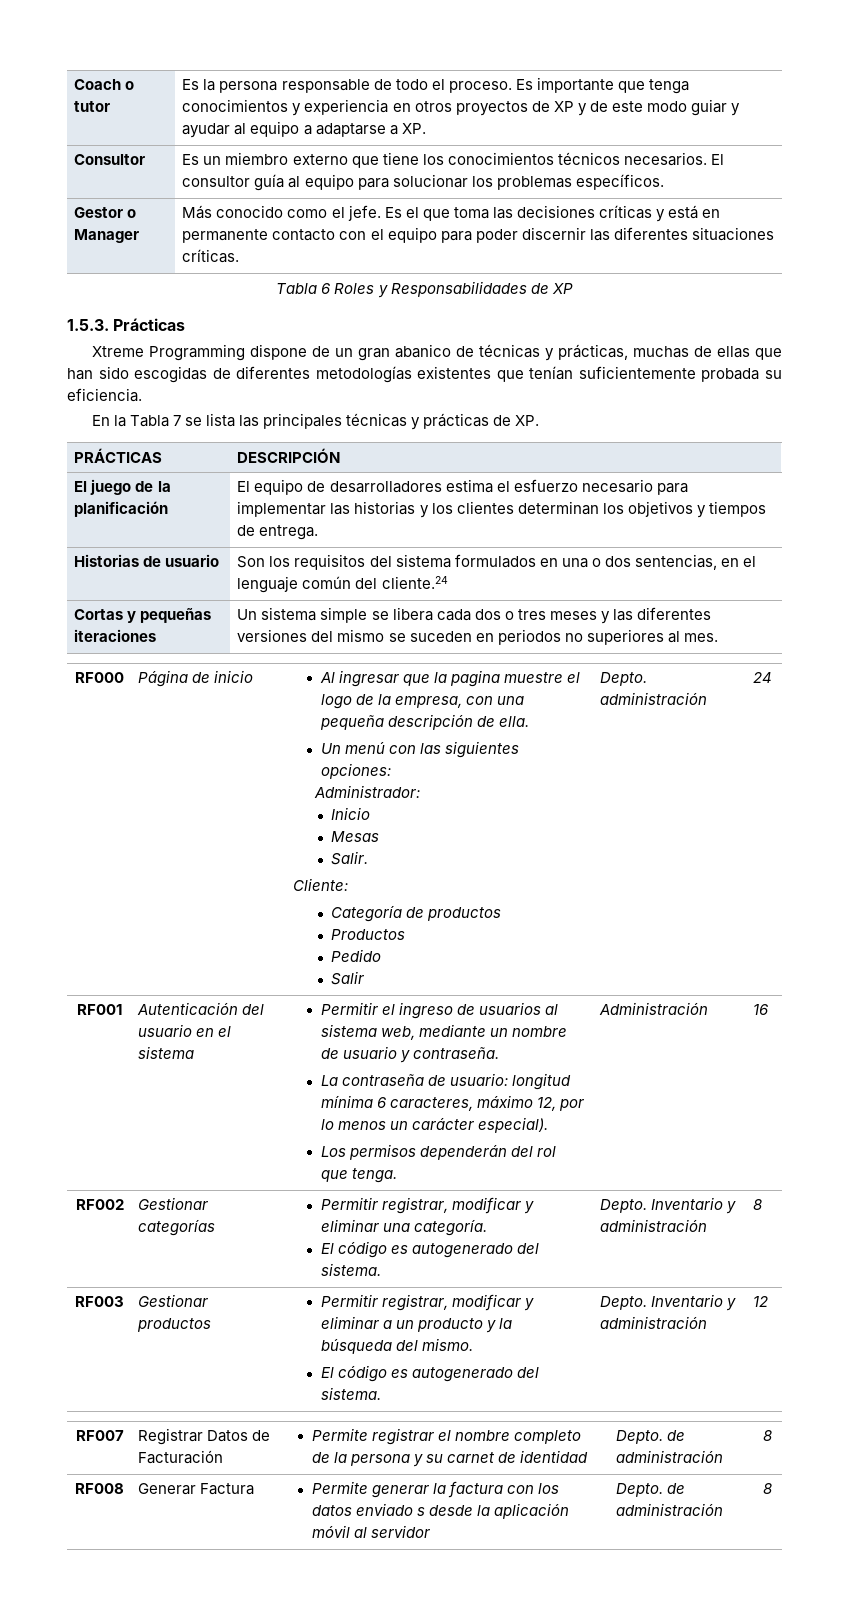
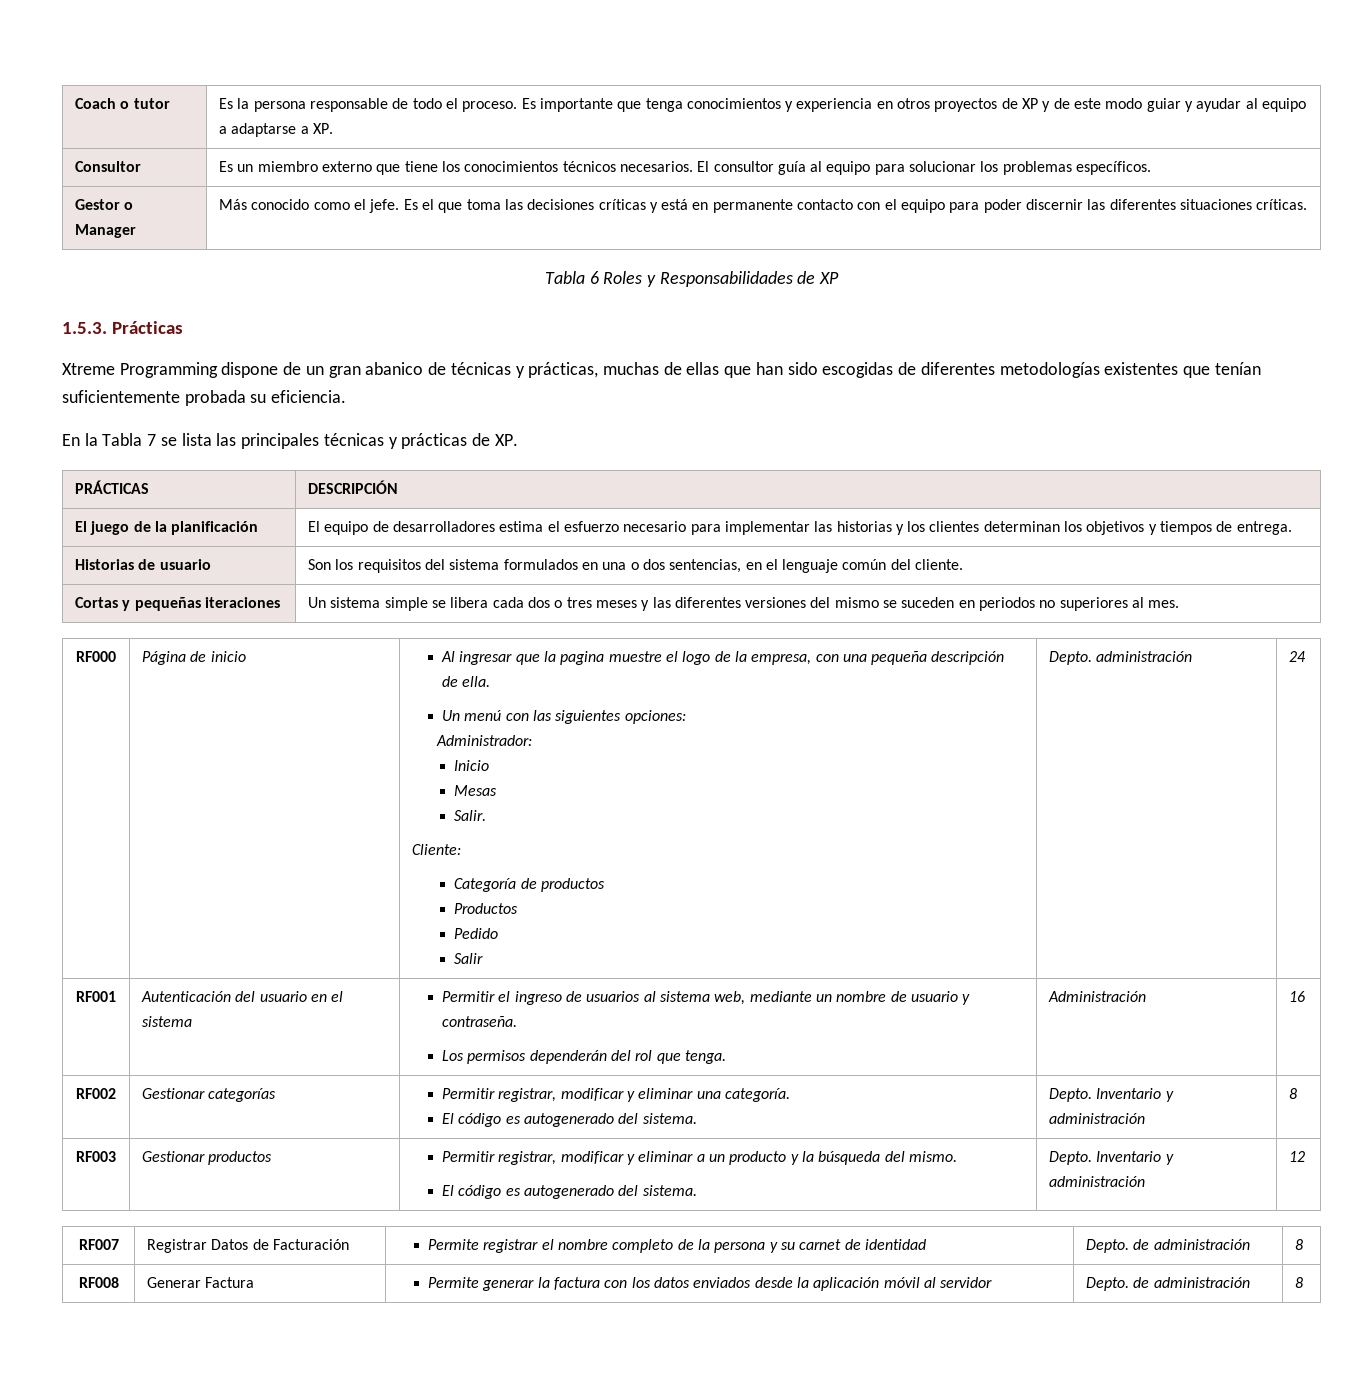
[381,576,448,589] cliente.24 -> [915,559,964,570] cliente.
[320,1073,571,1090] [320,1095,584,1111] [320,1117,548,1133] // La contraseña de usuario: longitud mínima 6 caracteres, máximo 12, por lo menos un carácter especial). -> (518, 1021) none
[355,1503,425,1516] enviado s -> [693,1277,752,1288] enviados

